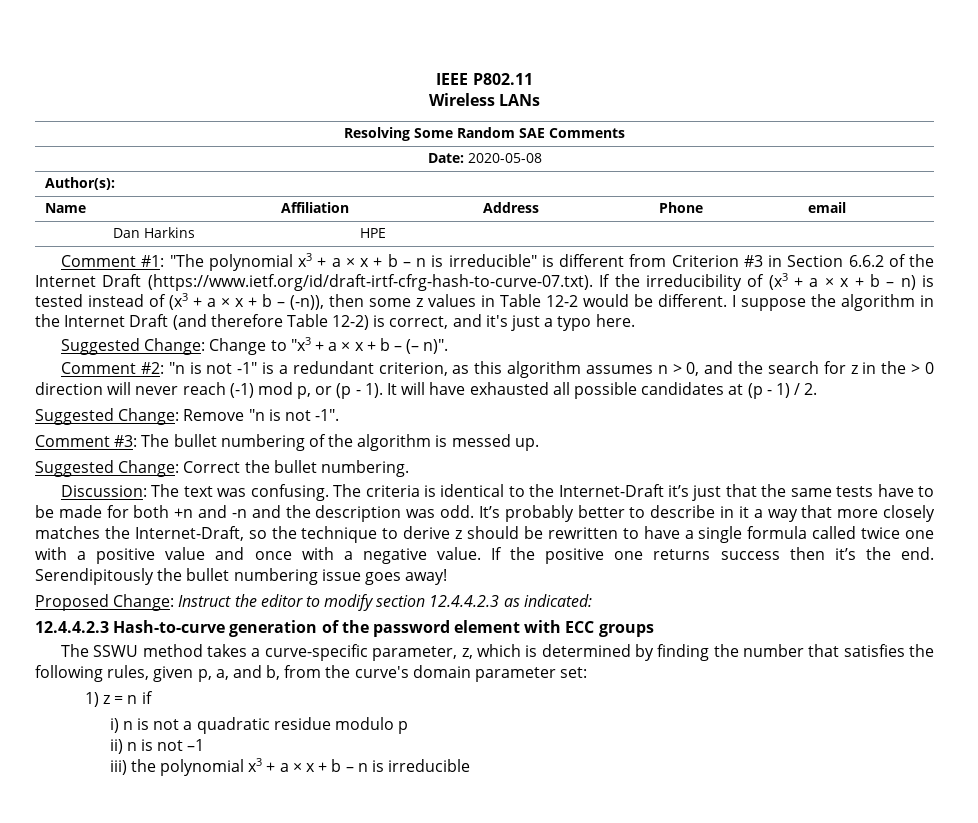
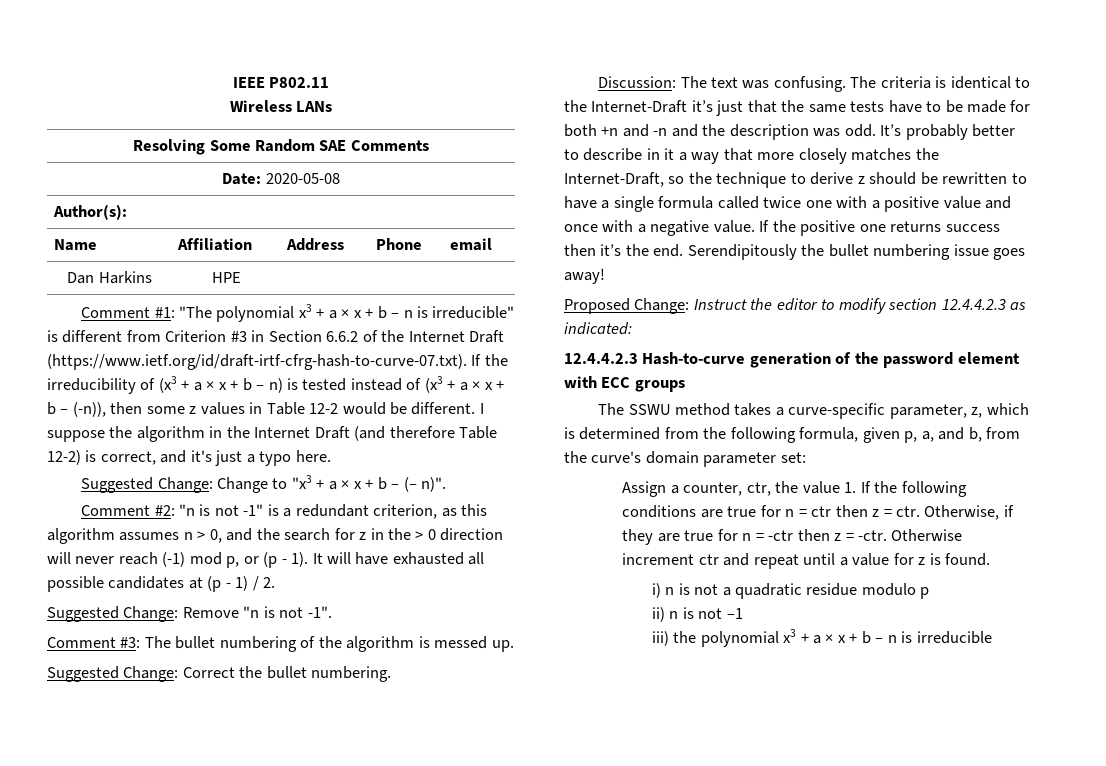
[634,644,935,661] [35,665,150,682] by finding the number that satisfies the following rules, -> [664,427,859,443] from the following formula,
[84,691,153,707] 1) z = n if -> [622,481,967,497] [622,505,1014,520] [622,529,963,545] [622,553,991,569] Assign a counter, ctr, the value 1. If the following conditions are true for n = ctr then z = ctr. Otherwise, if they are true for n = -ctr then z = -ctr. Otherwise increment ctr and repeat until a value for z is found.

